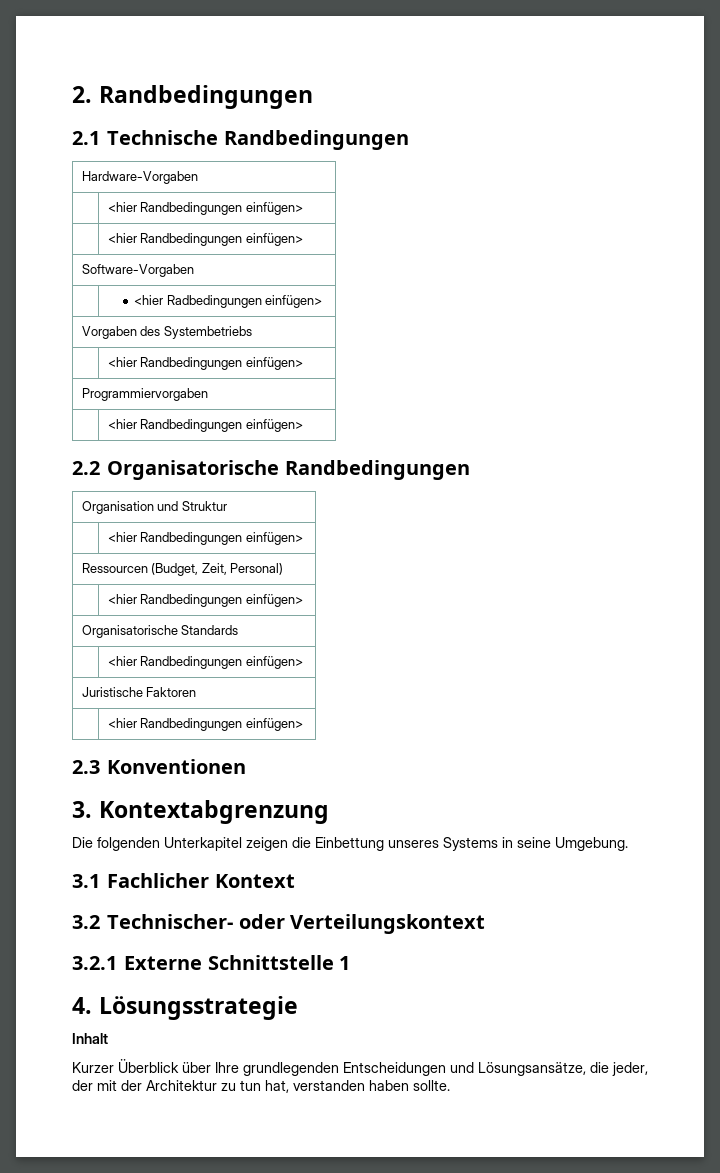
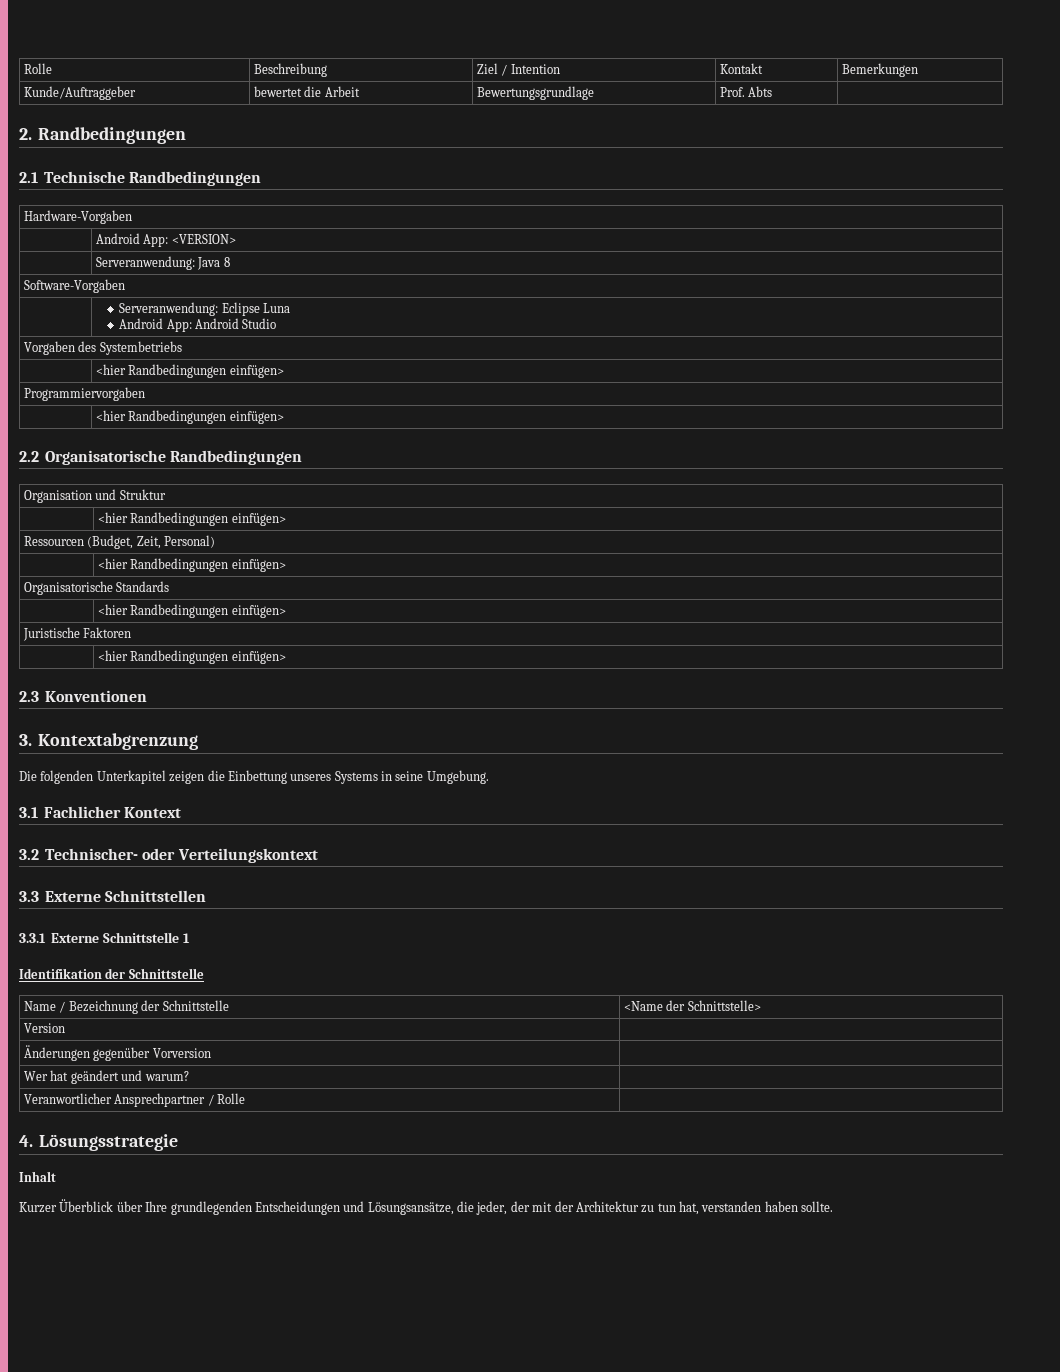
(72, 94) none -> [24,63,53,74] [254,63,328,77] [477,63,560,76] [720,63,764,74] [842,63,919,77] [24,86,137,100] [254,86,360,97] [477,86,595,100] [720,86,773,97] Rolle | Beschreibung | Ziel / Intention | Kontakt | Bemerkungen // Kunde/Auftraggeber | bewertet die Arbeit | Bewertungsgrundlage | Prof. Abts | //
[107,202,303,215] [107,233,303,246] [81,264,194,277] [134,295,323,308] <hier Randbedingungen einfügen> // | <hier Randbedingungen einfügen> // Software-Vorgaben // | <hier Radbedingungen einfügen> -> [96,233,236,247] [96,256,230,270] [24,279,126,293] [119,302,290,316] [119,318,277,332] Android App: <VERSION> // | Serveranwendung: Java 8 // Software-Vorgaben // | Serveranwendung: Eclipse Luna // Android App: Android Studio
[72,955,351,970] 3.2.1 Externe Schnittstelle 1 -> [19,890,207,902] [19,932,190,943] [19,968,204,979] [24,1000,229,1014] [624,1000,761,1011] [24,1023,66,1033] [24,1045,211,1061] [24,1070,189,1084] [24,1093,246,1107] 3.3 Externe Schnittstellen // 3.3.1 Externe Schnittstelle 1 // Identifikation der Schnittstelle // Name / Bezeichnung der Schnittstelle | <Name der Schnittstelle> // Version | // Änderungen gegenüber Vorversion | // Wer hat geändert und warum? | // Veranwortlicher Ansprechpartner / Rolle |

